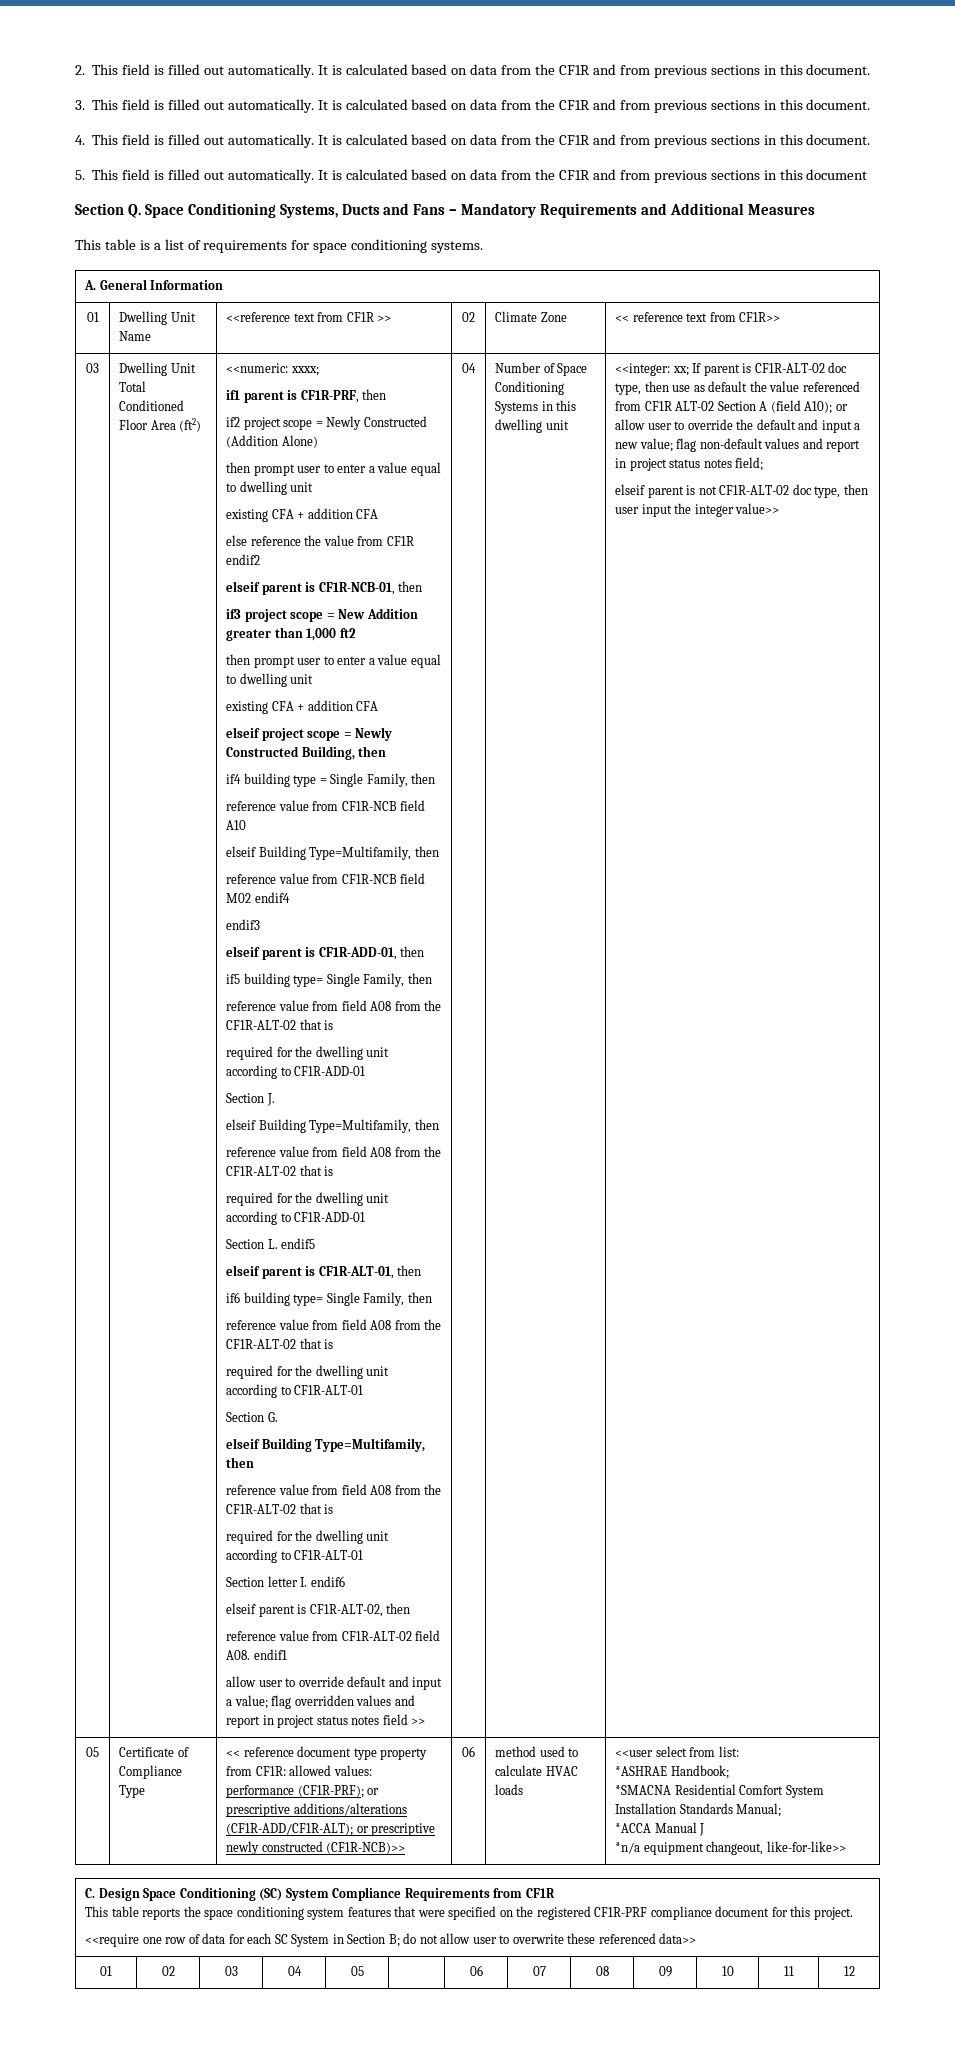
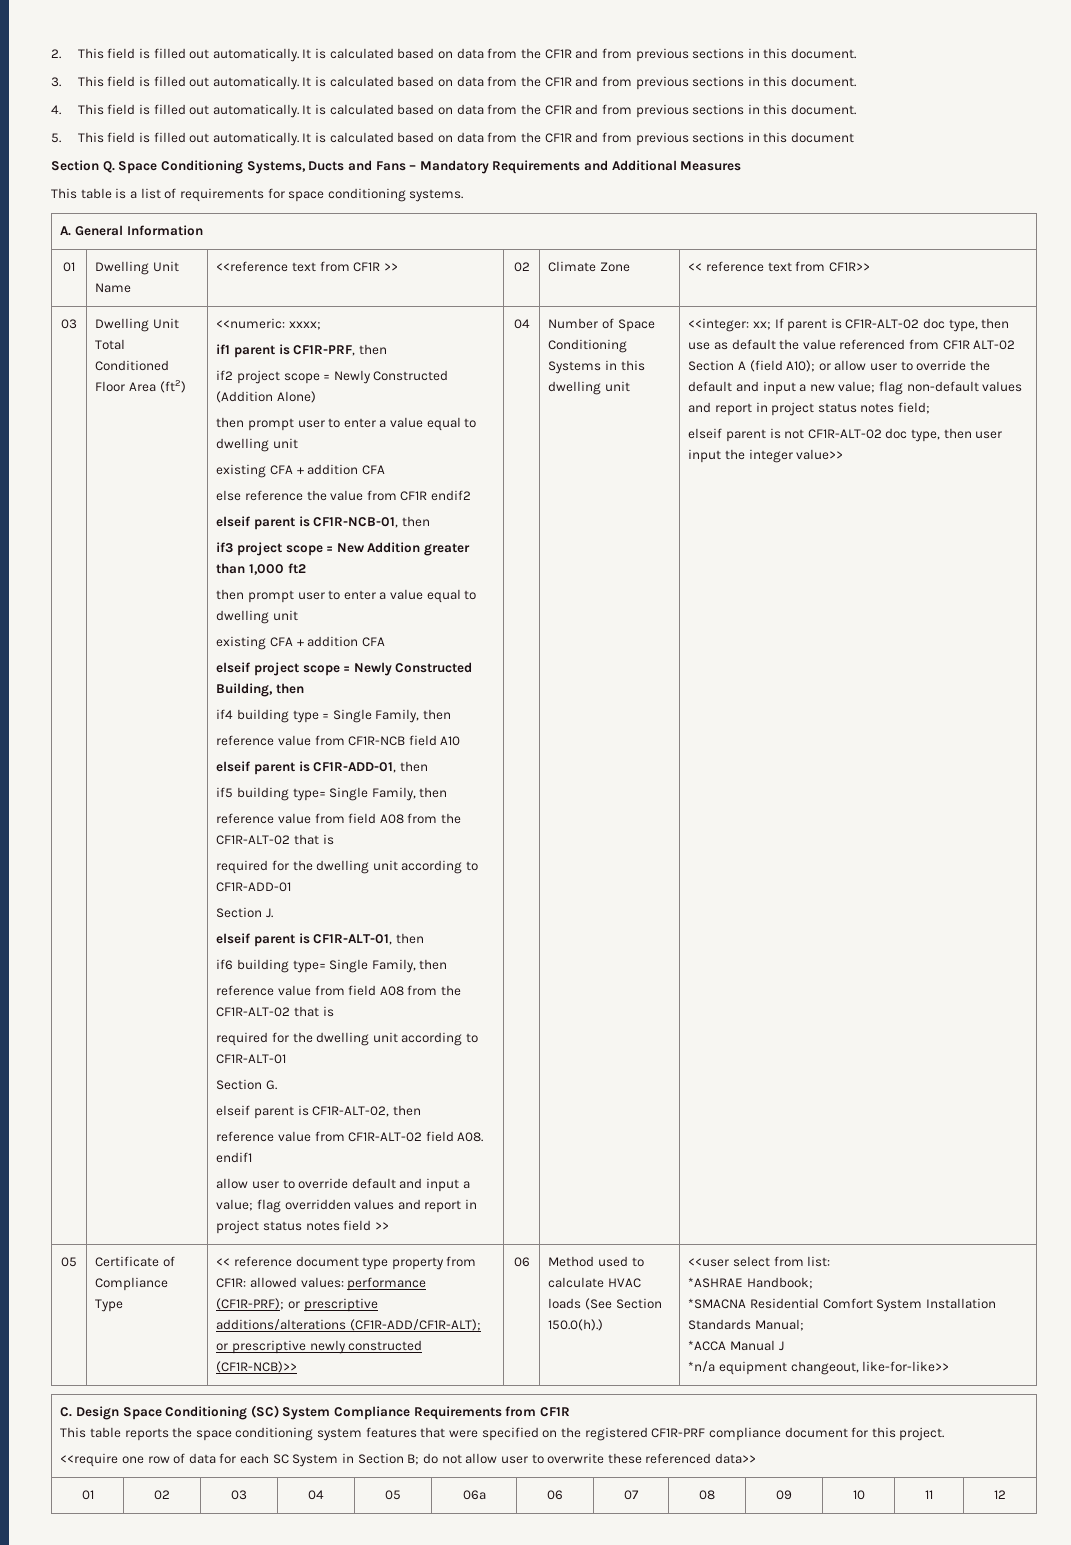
[226,846,439,860] [226,873,426,884] [226,892,290,903] [226,919,261,930] // elseif Building Type=Multifamily, then // reference value from CF1R-NCB field M02 endif4 // endif3 -> (461, 741) none
[226,1119,439,1133] [226,1146,442,1157] [226,1165,334,1176] [226,1192,390,1206] [226,1211,366,1225] [226,1238,316,1249] // elseif Building Type=Multifamily, then // reference value from field A08 from the CF1R-ALT-02 that is // required for the dwelling unit according to CF1R-ADD-01 // Section L. endif5 -> (273, 913) none
[226,1438,426,1452] [226,1457,255,1468] [226,1484,442,1495] [226,1503,334,1514] [226,1530,390,1544] [226,1549,364,1563] [226,1576,345,1587] // elseif Building Type=Multifamily, then // reference value from field A08 from the CF1R-ALT-02 that is // required for the dwelling unit according to CF1R-ALT-01 // Section letter I. endif6 -> (277, 1085) none
[495,1746,537,1757] method -> [548,1256,595,1267] Method
(524, 1789) none -> [584,1298,662,1310] [548,1319,604,1331] (See Section 150.0(h).)
(364, 1971) none -> [462,1490,486,1500] 06a

